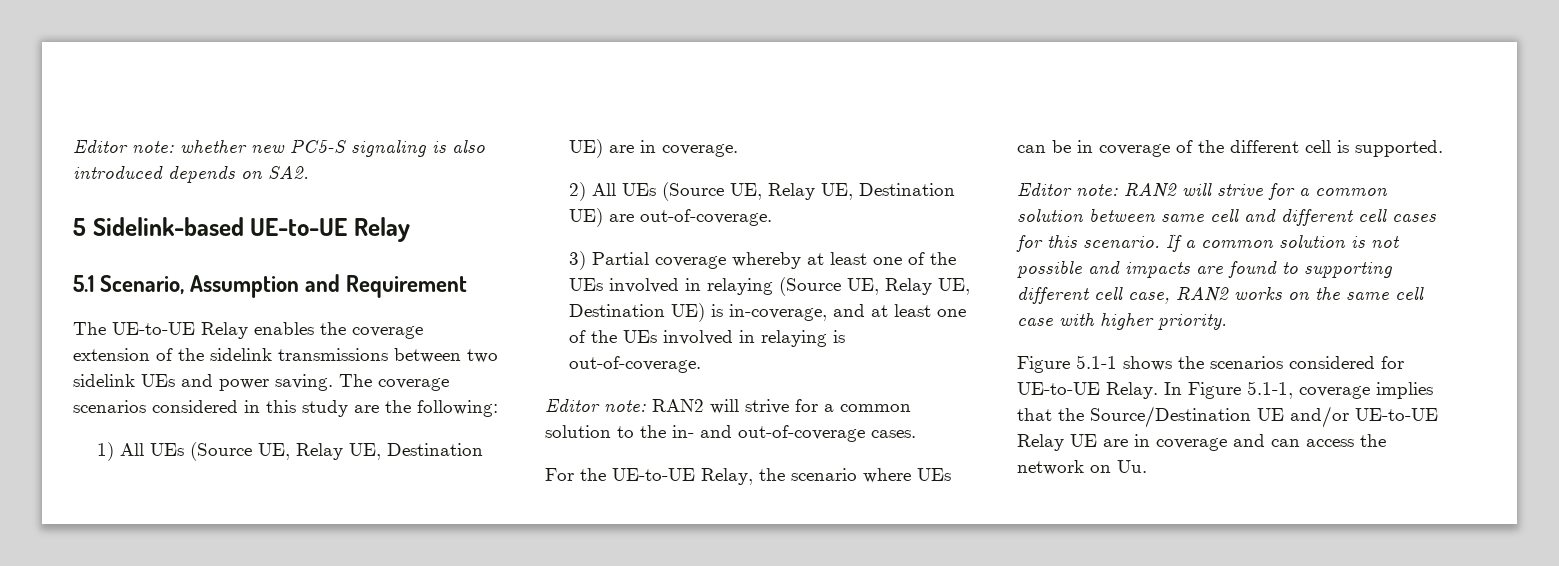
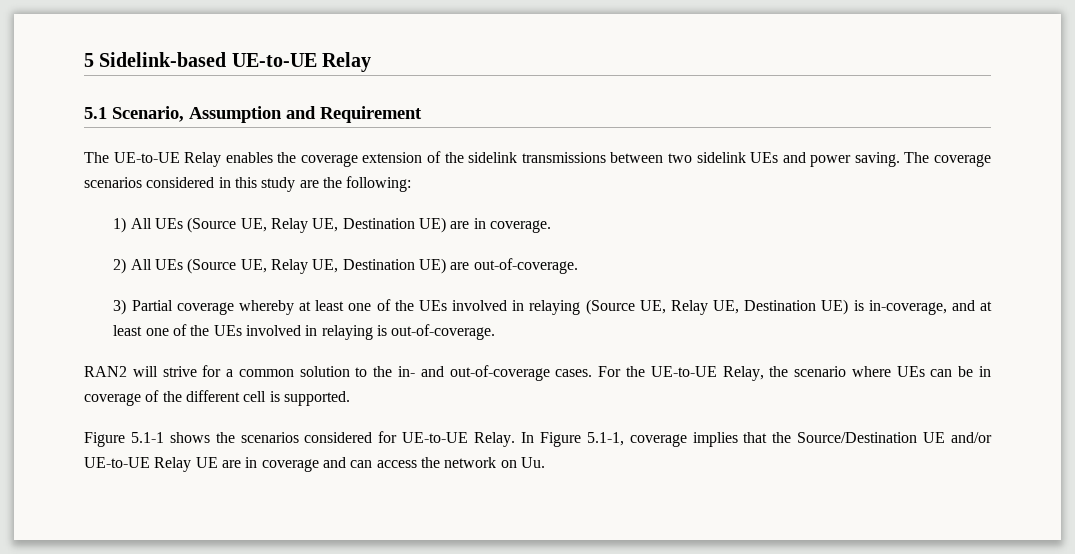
[73,139,485,157] [73,165,309,183] Editor note: whether new PC5-S signaling is also introduced depends on SA2. // -> (84, 60) none
[545,398,646,412] Editor note: -> (496, 332) none
(916, 434) // -> (593, 373) none
[1017,182,1388,200] [1017,208,1436,226] [1016,234,1400,252] [1017,260,1393,278] [1017,286,1424,304] [1017,313,1227,330] // Editor note: RAN2 will strive for a common solution between same cell and different cell cases for this scenario. If a common solution is not possible and impacts are found to supporting different cell case, RAN2 works on the same cell case with higher priority. -> (350, 398) none

